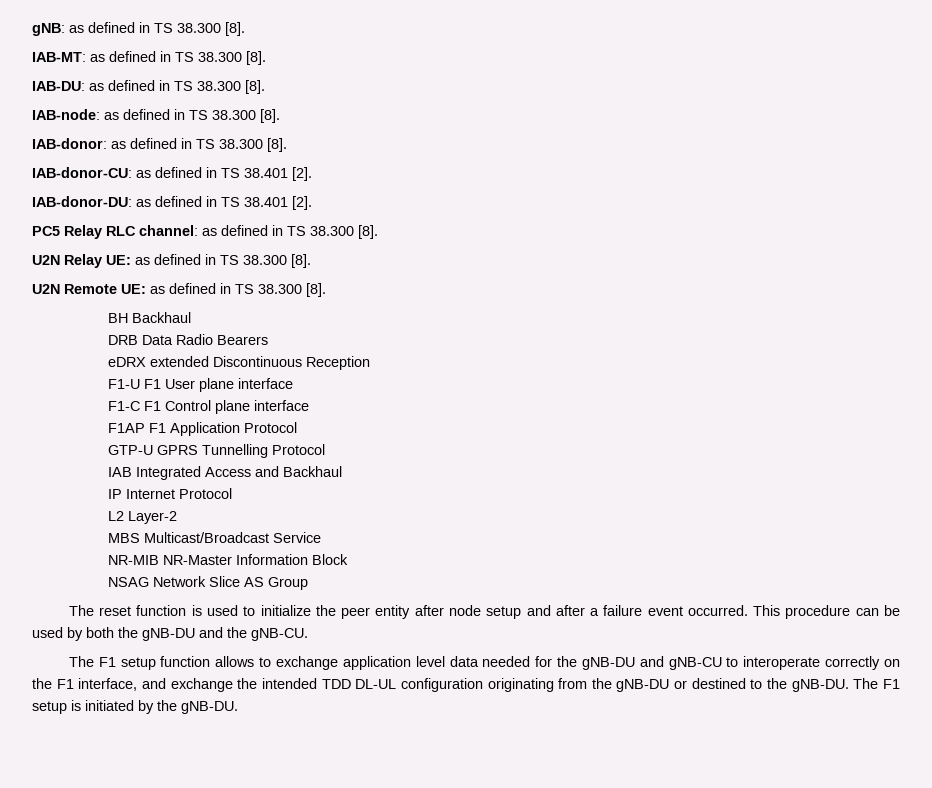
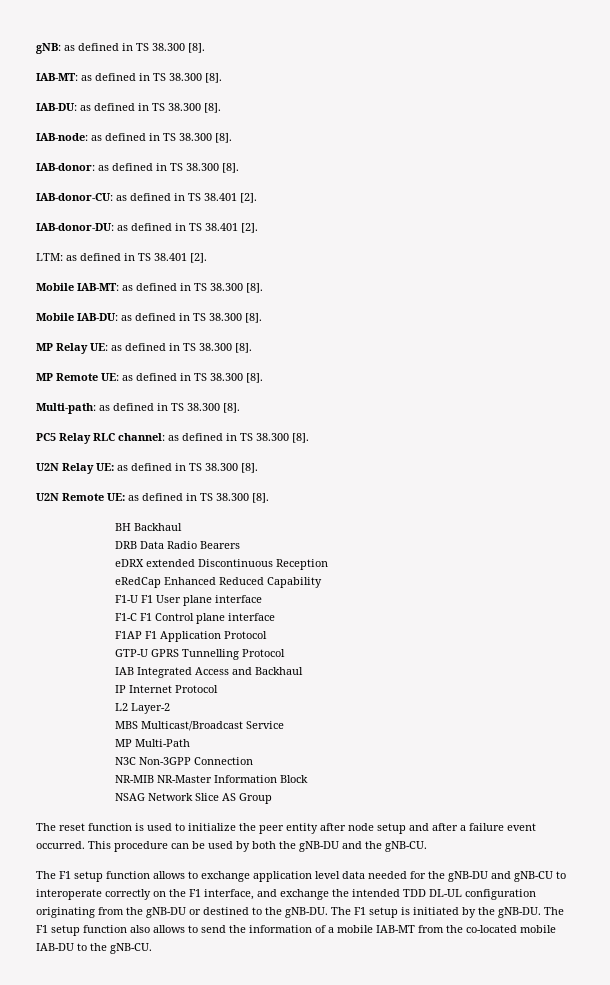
(312, 203) none -> [36,253,207,263] [36,283,263,293] [36,313,262,323] [36,343,252,354] [36,373,263,383] [36,403,240,414] // LTM: as defined in TS 38.401 [2]. // Mobile IAB-MT: as defined in TS 38.300 [8]. // Mobile IAB-DU: as defined in TS 38.300 [8]. // MP Relay UE: as defined in TS 38.300 [8]. // MP Remote UE: as defined in TS 38.300 [8]. // Multi-path: as defined in TS 38.300 [8].
(370, 363) none -> [114,577,322,588] // eRedCap Enhanced Reduced Capability
(321, 537) none -> [114,739,190,747] [114,757,253,765] // MP Multi-Path // N3C Non-3GPP Connection
(238, 707) none -> [544,907,564,915] [36,925,556,936] [36,943,152,954] The F1 setup function also allows to send the information of a mobile IAB-MT from the co-located mobile IAB-DU to the gNB-CU.

